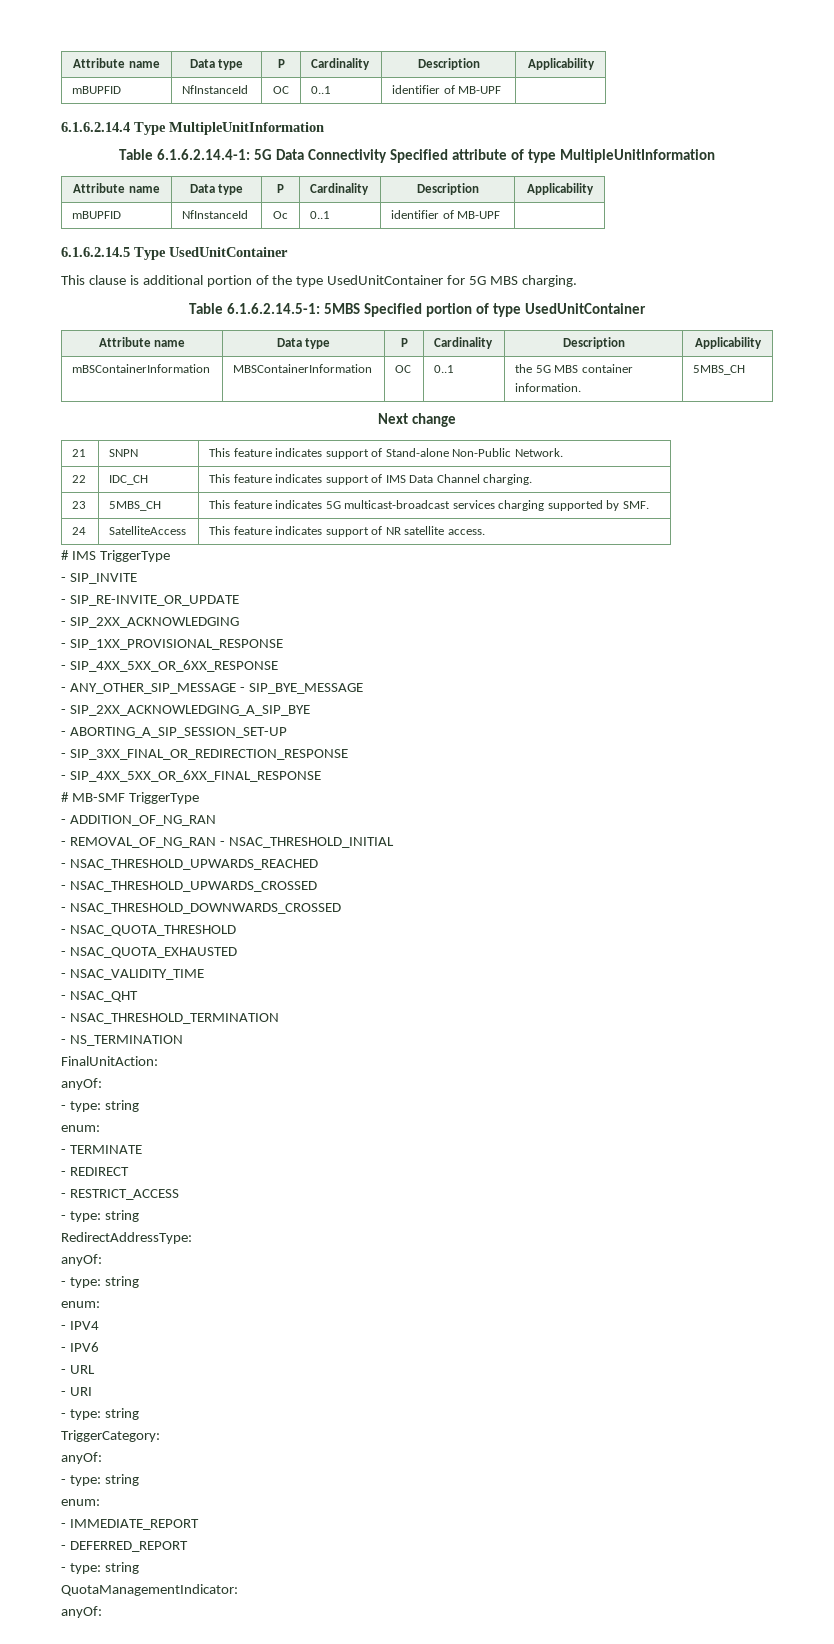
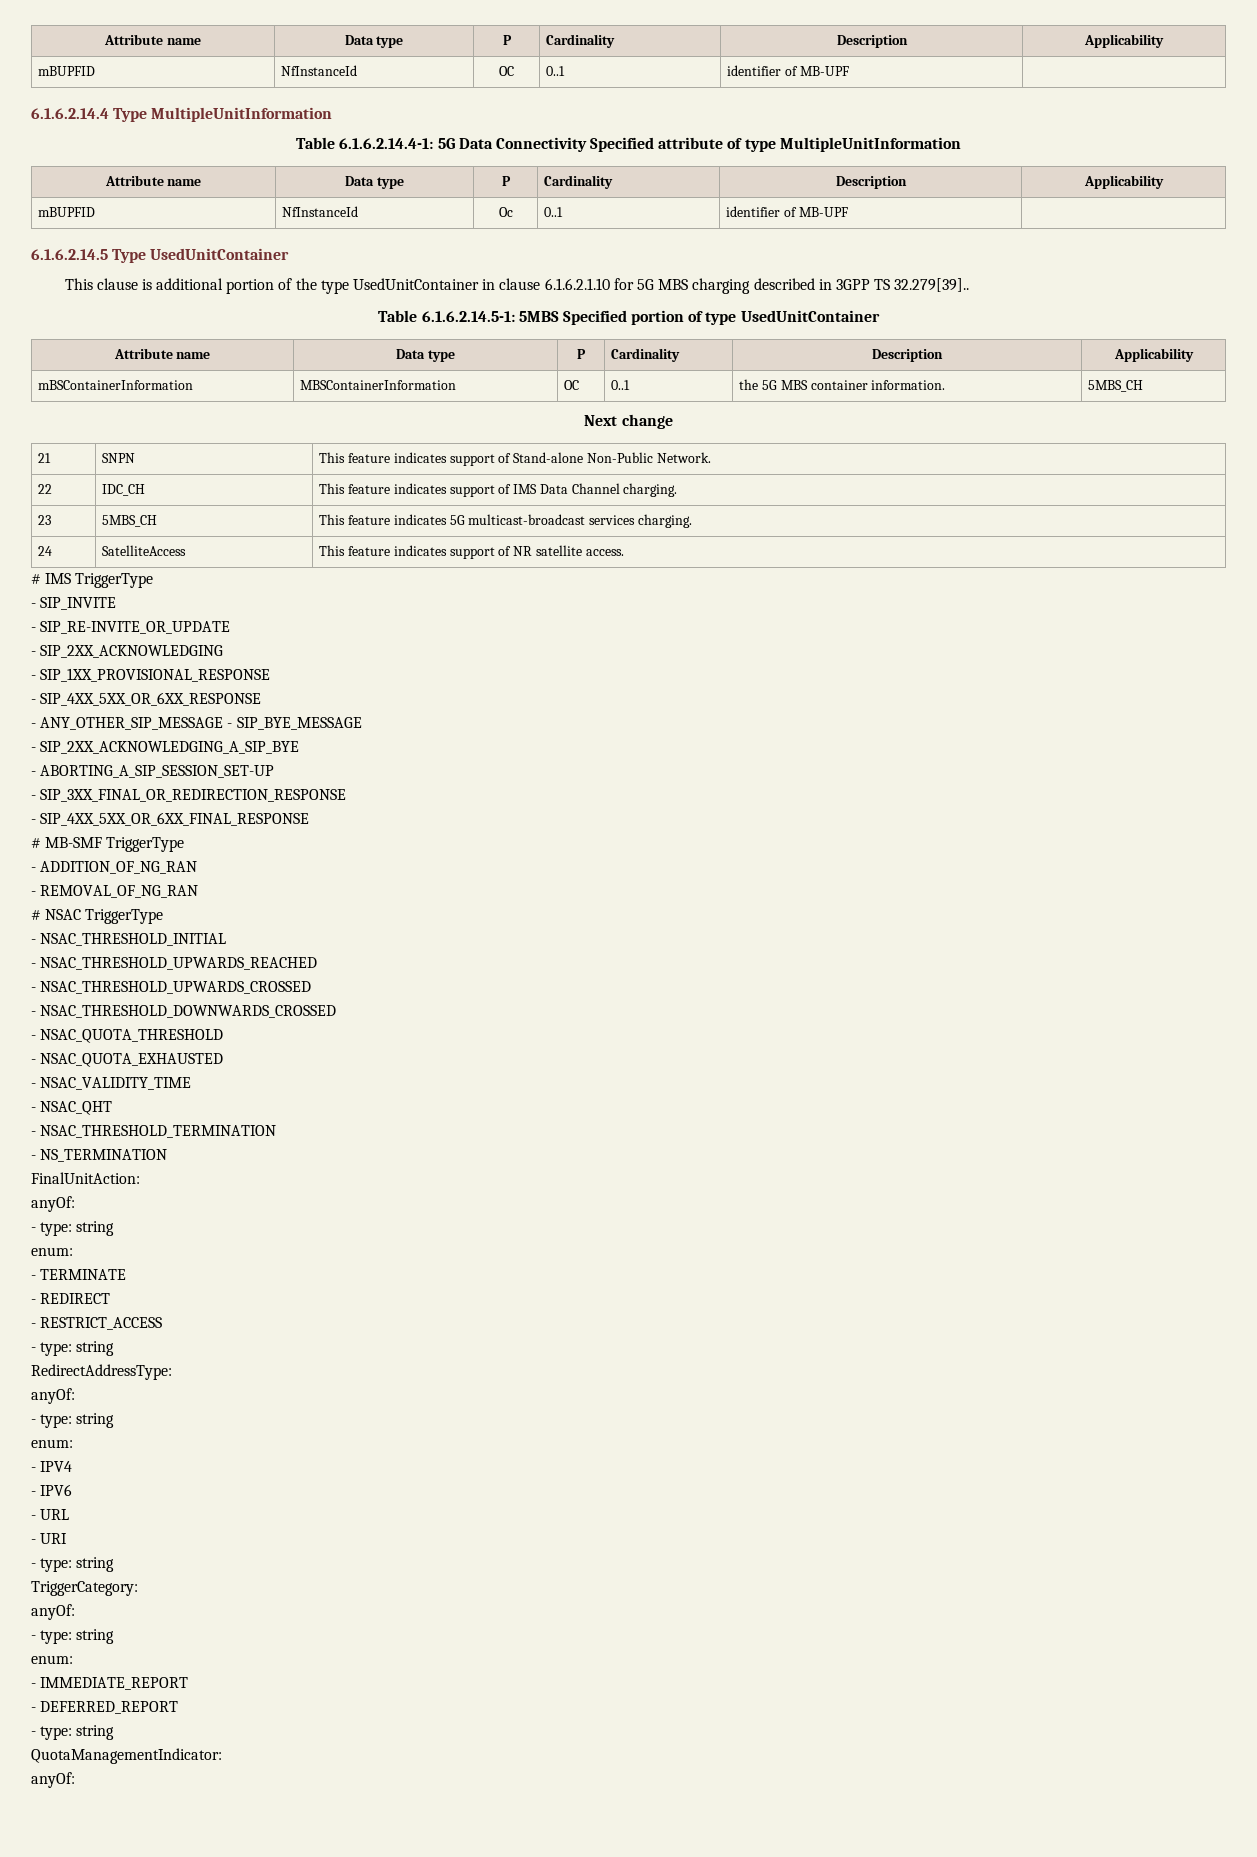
[447,275,577,287] for 5G MBS charging. -> [482,278,970,294] in clause 6.1.6.2.1.10 for 5G MBS charging described in 3GPP TS 32.279[39]..
[498,500,649,511] charging supported by SMF. -> [637,514,692,528] charging.
(216, 842) none -> [31,909,164,924] // # NSAC TriggerType //

